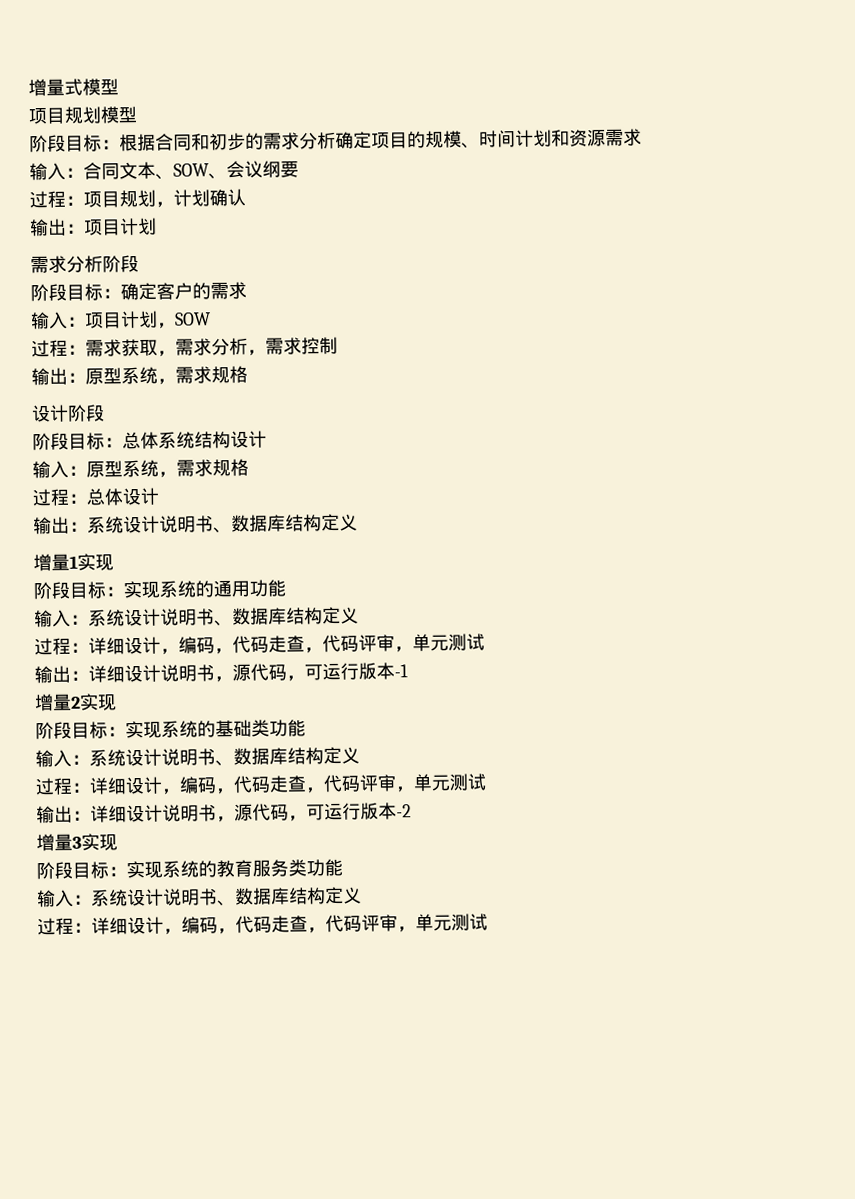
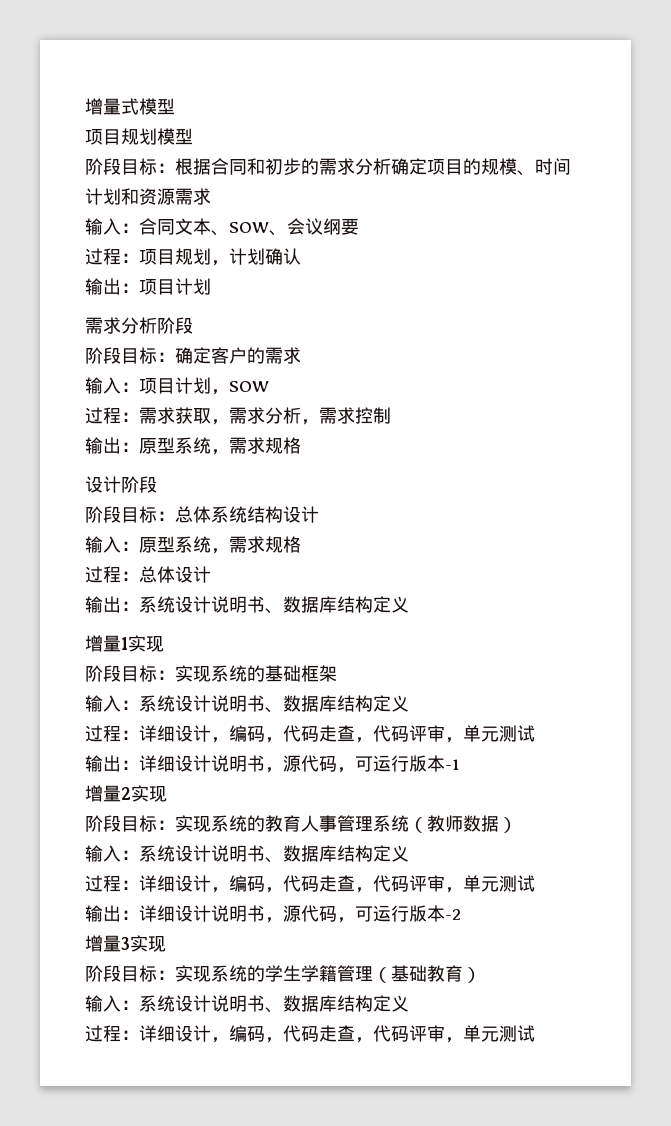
[213,579,286,598] 通用功能 -> [265,665,337,682] 基础框架
[215,719,306,738] 基础类功能 -> [265,815,517,833] 教育人事管理系统（教师数据）
[216,858,343,878] 教育服务类功能 -> [265,965,481,983] 学生学籍管理（基础教育）

